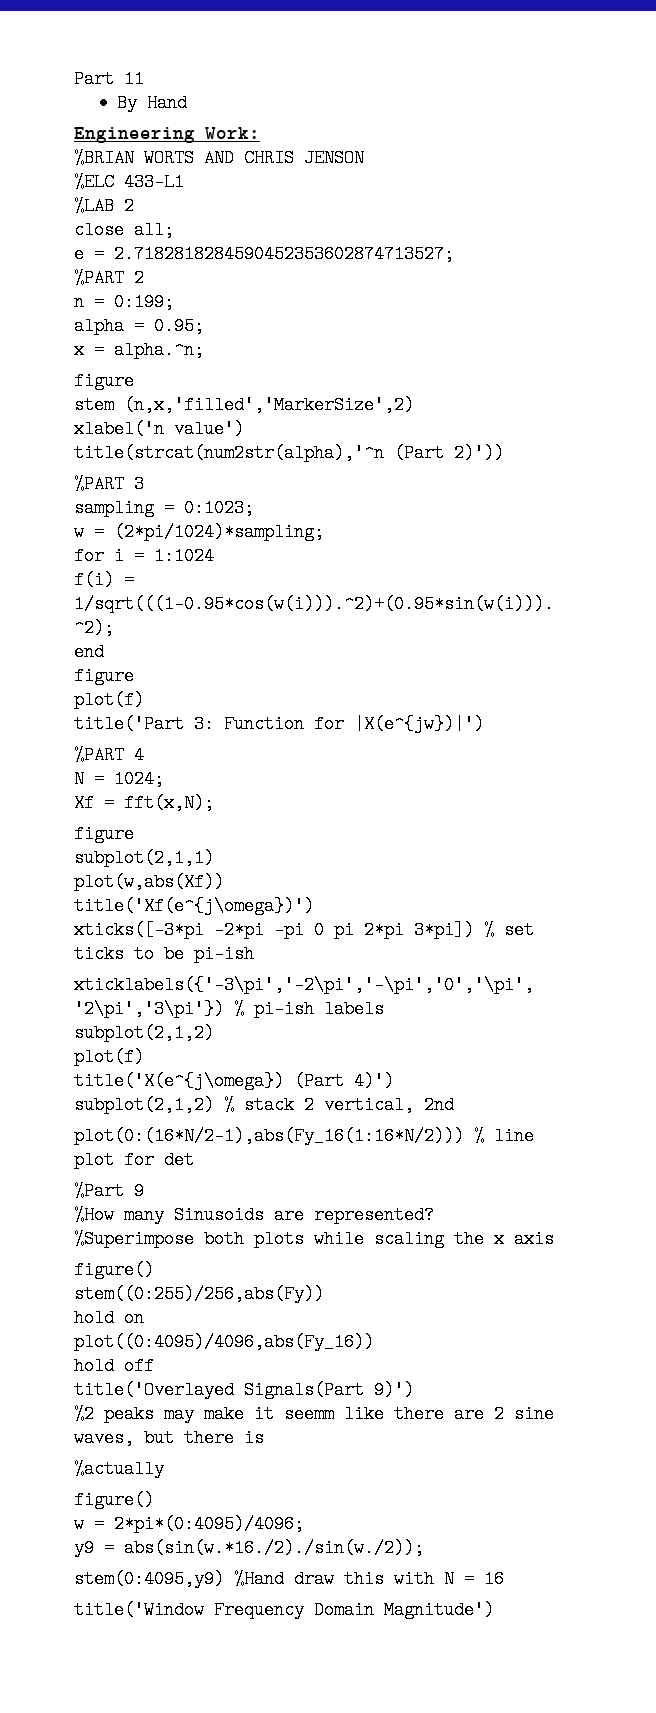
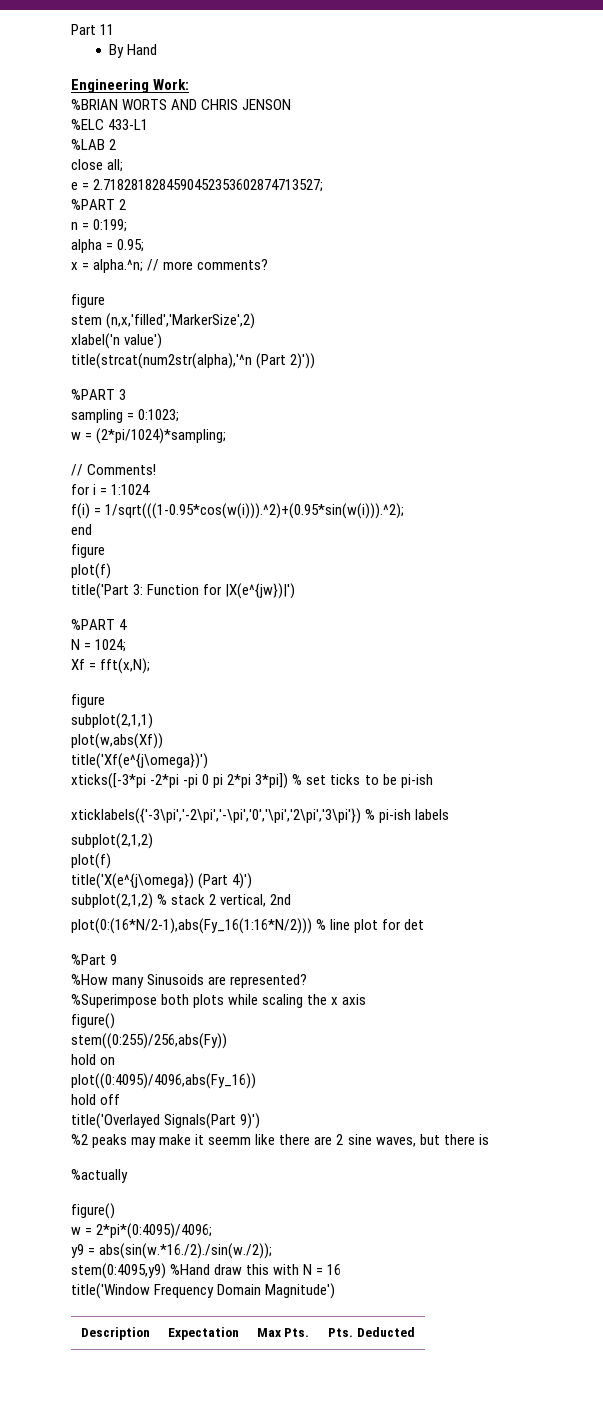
(204, 350) none -> [147,259,269,271] // more comments?
(324, 532) none -> [71,464,157,476] // // Comments!
(494, 1610) none -> [80,1327,150,1340] [167,1327,239,1340] [256,1328,310,1337] [328,1327,415,1337] // Description | Expectation | Max Pts. | Pts. Deducted

